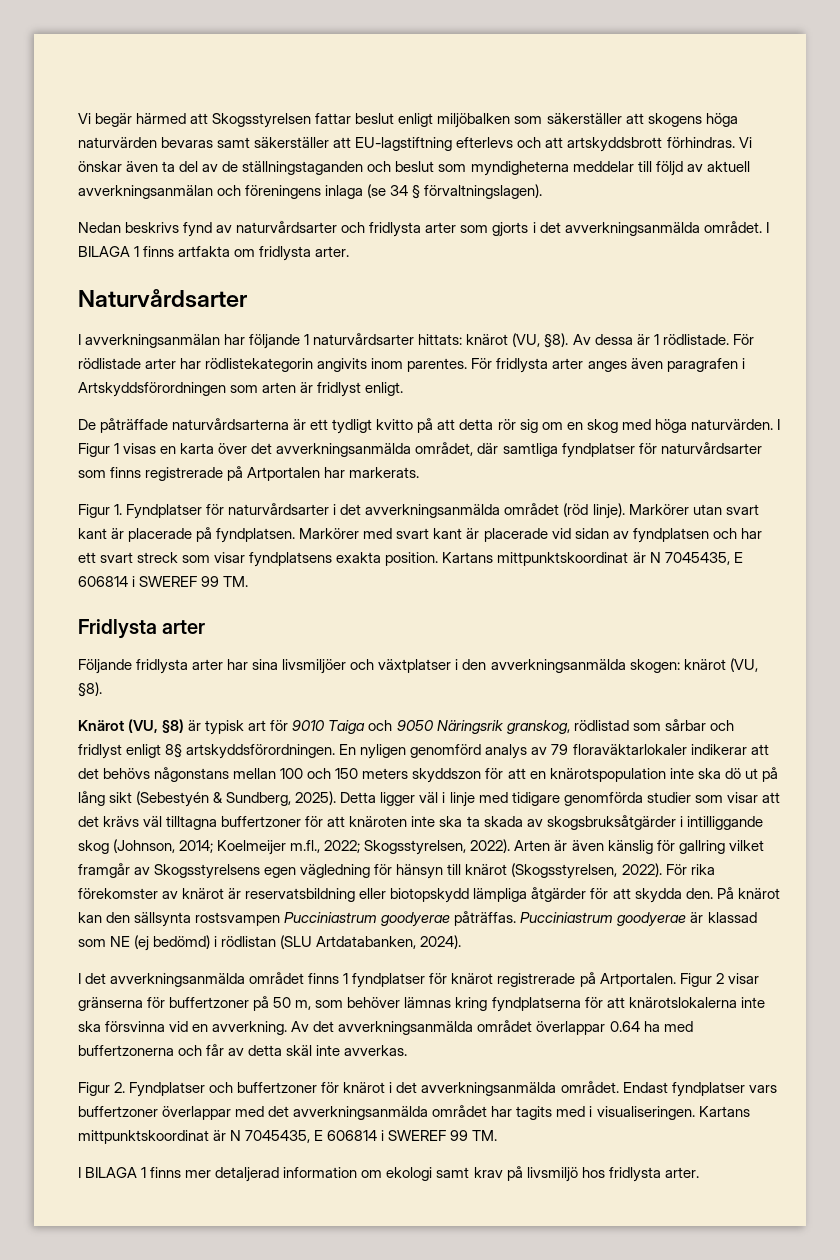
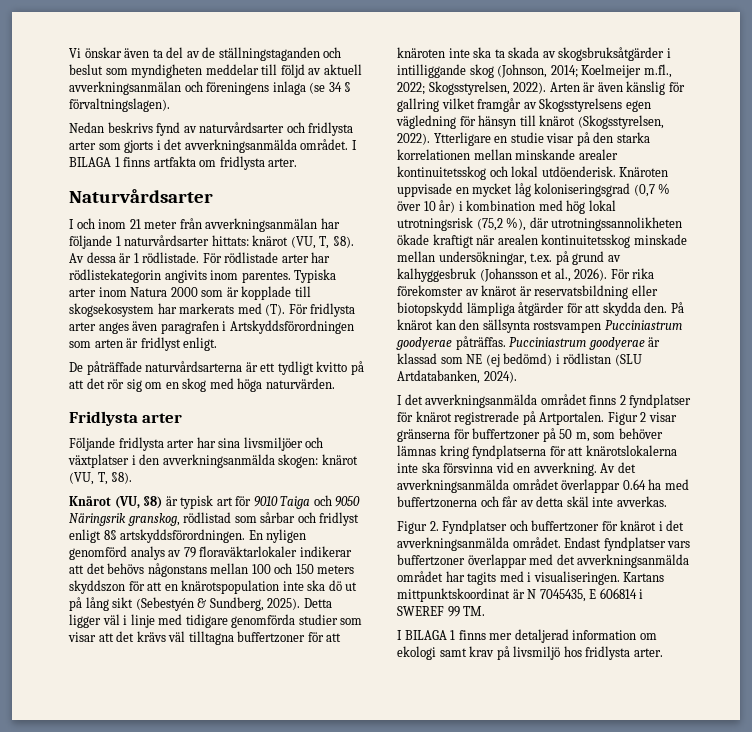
[78,113,738,128] [78,137,752,152] Vi begär härmed att Skogsstyrelsen fattar beslut enligt miljöbalken som säkerställer att skogens höga naturvärden bevaras samt säkerställer att EU-lagstiftning efterlevs och att artskyddsbrott förhindras. Vi -> [69,48,81,58] Vi
[470,161,569,176] myndigheterna -> [131,64,203,78] myndigheten
(81, 339) none -> [76,218,202,229] och inom 21 meter från
(541, 340) none -> [319,236,330,249] T,
(468, 365) none -> [294,269,337,283] [69,286,311,300] [69,303,286,317] Typiska arter inom Natura 2000 som är kopplade till skogsekosystem har markerats med (T).
[459,419,494,430] detta -> [86,378,105,389] det
[776,419,780,430] [78,442,762,458] [78,466,420,481] [78,503,759,519] [78,527,762,543] [78,552,743,567] [78,576,249,587] I Figur 1 visas en karta över det avverkningsanmälda området, där samtliga fyndplatser för naturvårdsarter som finns registrerade på Artportalen har markerats. // Figur 1. Fyndplatser för naturvårdsarter i det avverkningsanmälda området (röd linje). Markörer utan svart kant är placerade på fyndplatsen. Markörer med svart kant är placerade vid sidan av fyndplatsen och har ett svart streck som visar fyndplatsens exakta position. Kartans mittpunktskoordinat är N 7045435, E 606814 i SWEREF 99 TM. -> (335, 383) none
(758, 665) none -> [97,472,108,485] T,
(662, 870) none -> [433,132,650,146] [397,149,618,160] [397,166,669,180] [397,183,671,197] [397,200,616,214] [397,217,683,231] [397,234,687,248] [397,251,621,265] [397,268,608,282] Ytterligare en studie visar på den starka korrelationen mellan minskande arealer kontinuitetsskog och lokal utdöenderisk. Knäroten uppvisade en mycket låg koloniseringsgrad (0,7 % över 10 år) i kombination med hög lokal utrotningsrisk (75,2 %), där utrotningssannolikheten ökade kraftigt när arealen kontinuitetsskog minskade mellan undersökningar, t.ex. på grund av kalhyggesbruk (Johansson et al., 2026).
[343,973,349,984] 1 -> [619,395,626,405] 2

